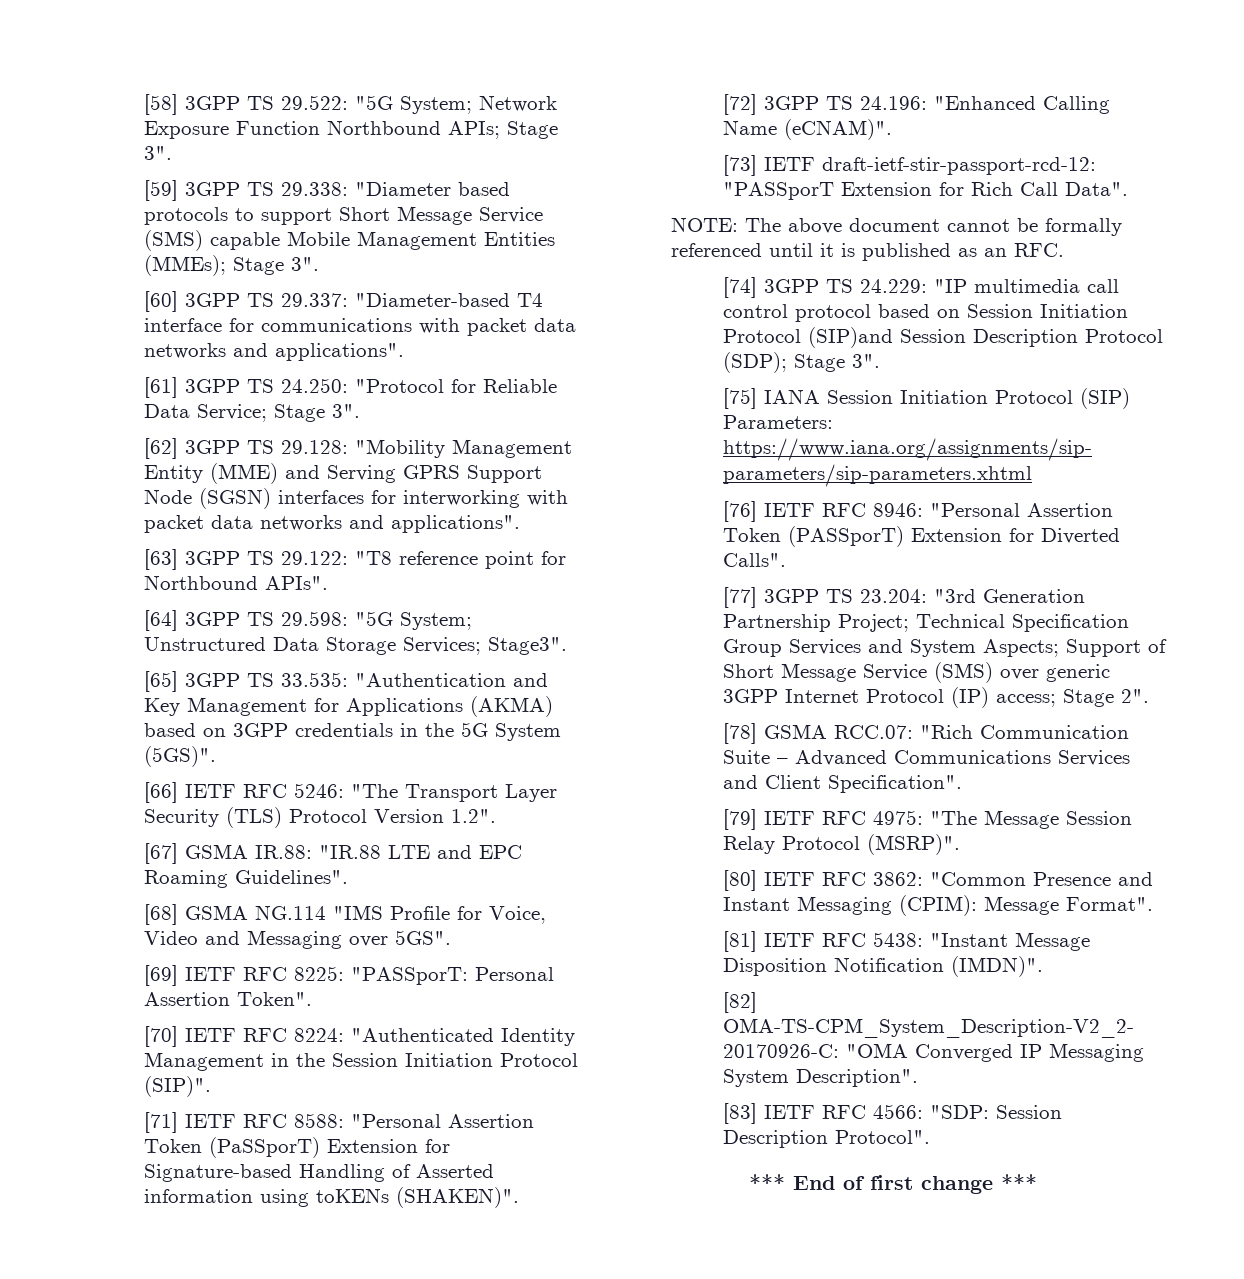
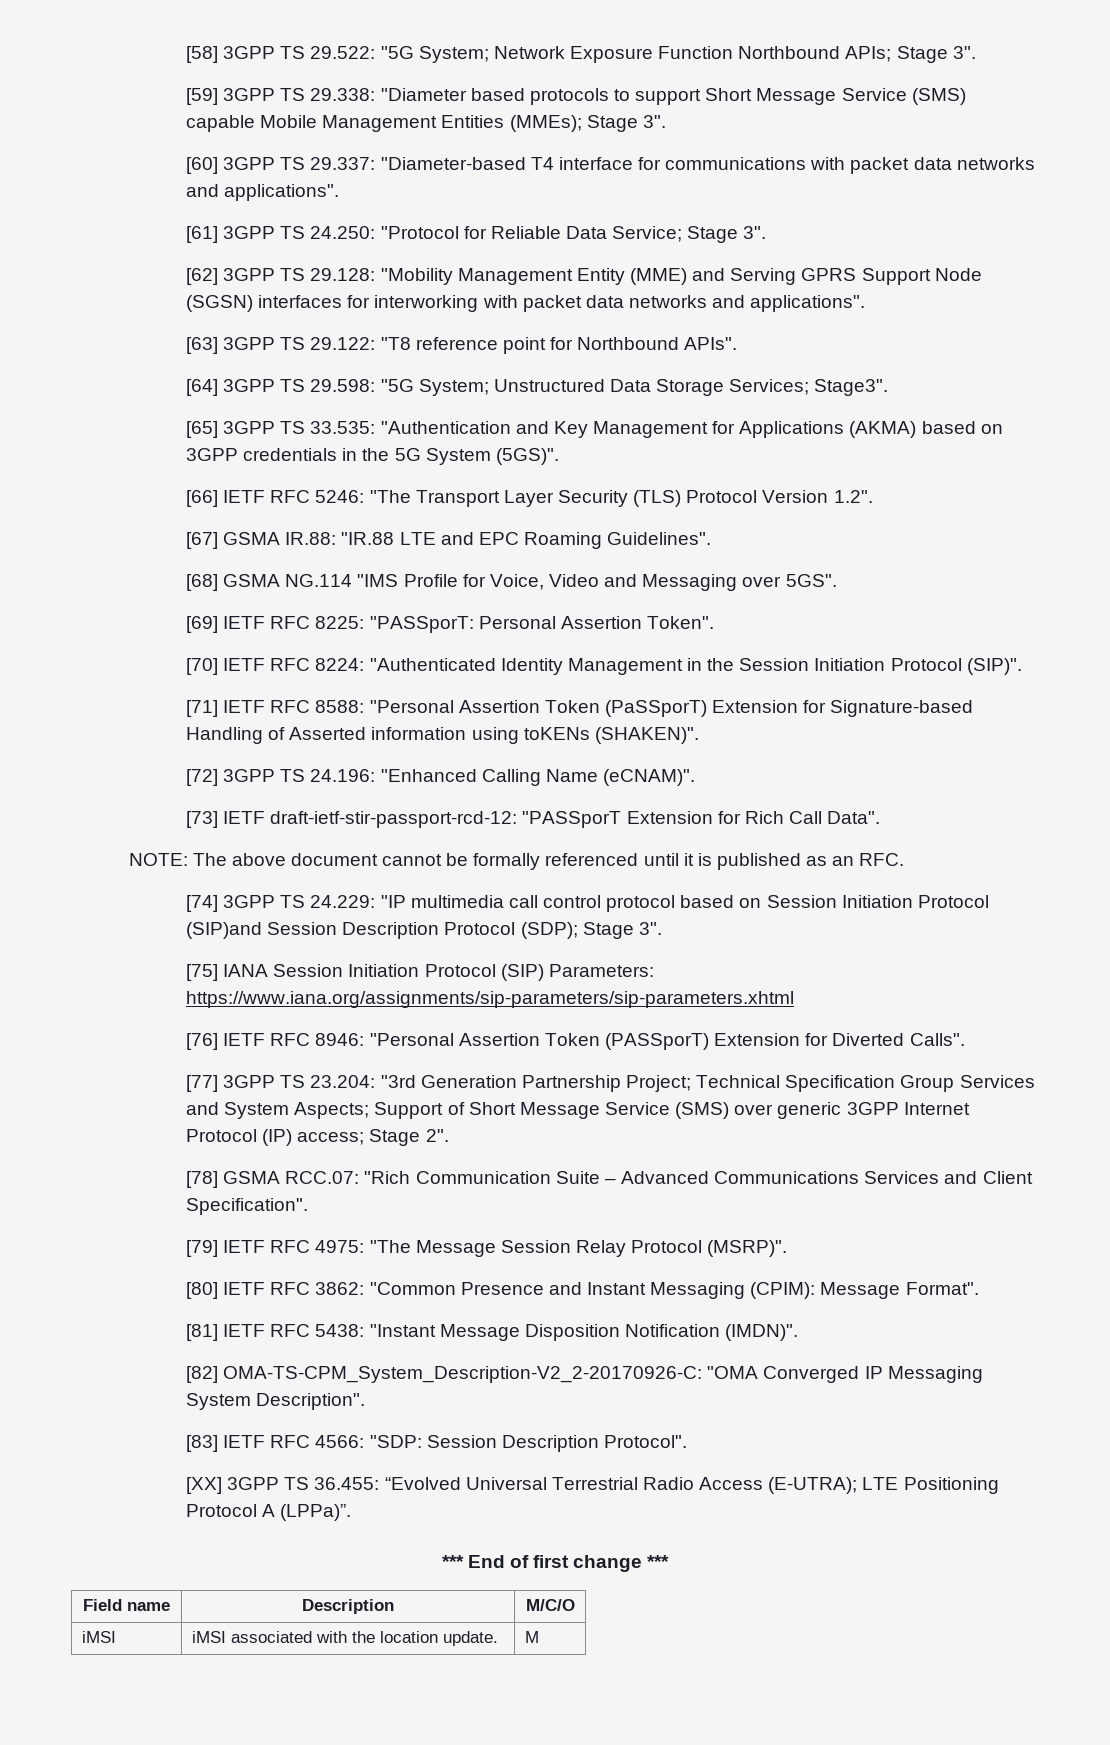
(930, 1137) none -> [186,1477,999,1494] [186,1504,352,1521] // [XX] 3GPP TS 36.455: “Evolved Universal Terrestrial Radio Access (E-UTRA); LTE Positioning Protocol A (LPPa)”.
(1037, 1182) none -> [83,1599,170,1611] [302,1599,394,1614] [525,1599,575,1611] [81,1631,116,1643] [191,1631,498,1646] [524,1631,539,1643] // Field name | Description | M/C/O // iMSI | iMSI associated with the location update. | M

